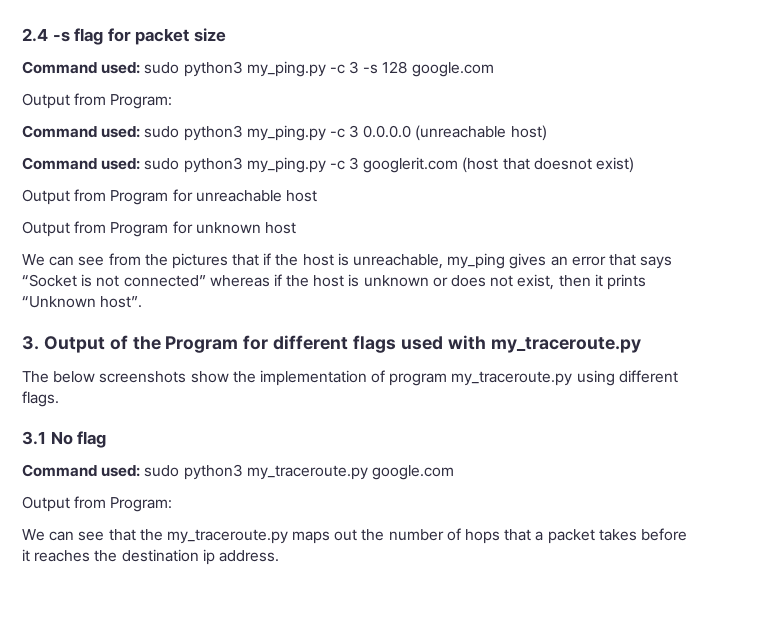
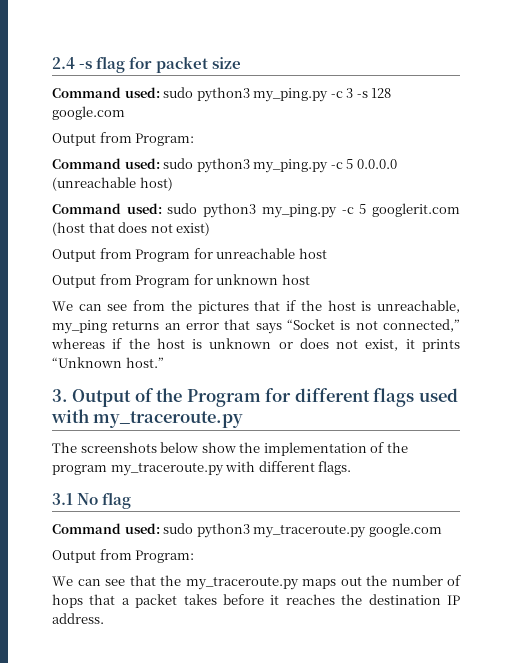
[349,125,360,138] 3 -> [346,159,354,169] 5
[349,157,360,170] 3 -> [359,204,367,214] 5
[533,158,592,170] doesnot -> [118,222,173,233] does not
[509,253,547,269] gives -> [112,320,160,330] returns
[123,275,206,287] connected” -> [382,319,460,332] connected,”
[558,275,591,287] then -> (399, 345) none
[100,296,143,308] host”. -> [125,357,164,368] host.”
[53,371,187,383] below screenshots -> [80,442,199,453] screenshots below
(386, 376) none -> [386,442,408,453] the
[576,370,615,386] using -> [225,461,256,472] with
[202,549,215,565] ip -> [446,595,460,605] IP

